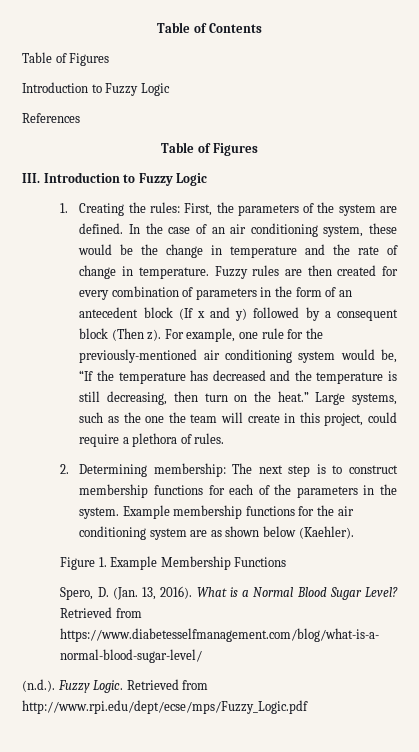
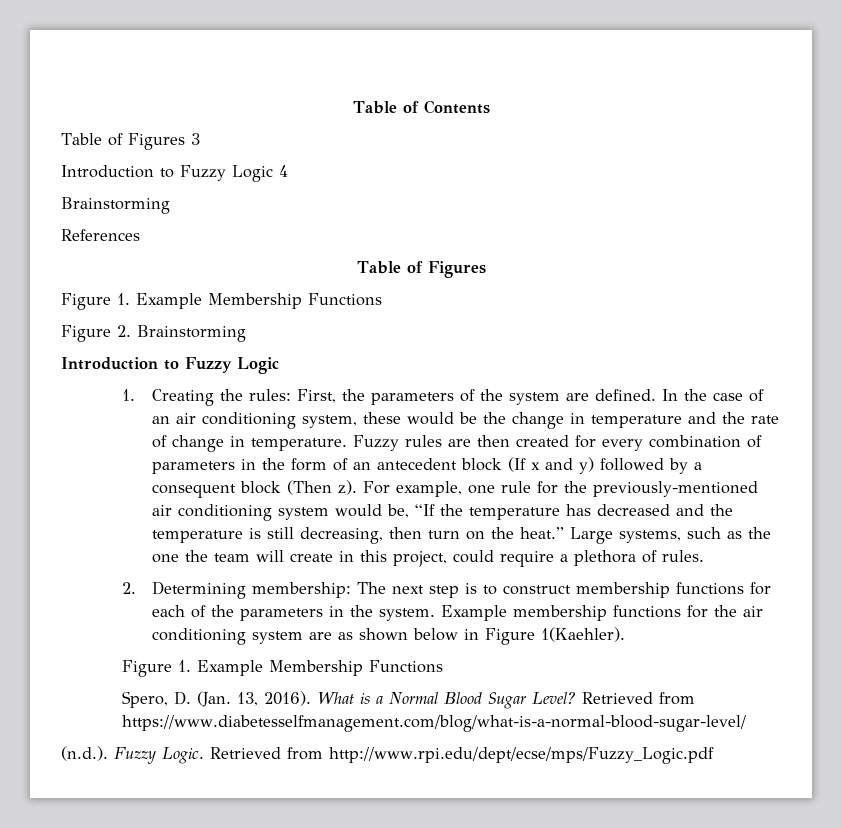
[22,82,170,96] // Introduction to Fuzzy Logic -> [190,133,200,145] [61,165,288,182] [61,197,170,214] 3 // Introduction to Fuzzy Logic 4 // Brainstorming
[22,173,40,183] III. -> [61,293,382,310] [61,325,246,342] Figure 1. Example Membership Functions // Figure 2. Brainstorming //
[298,526,354,539] (Kaehler). -> [464,627,626,645] in Figure 1(Kaehler).

